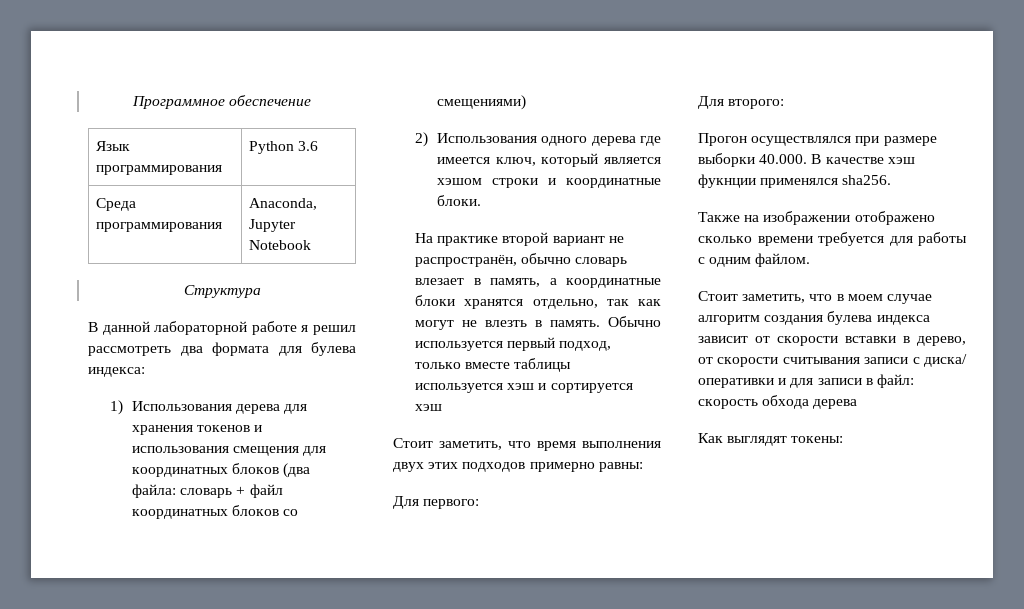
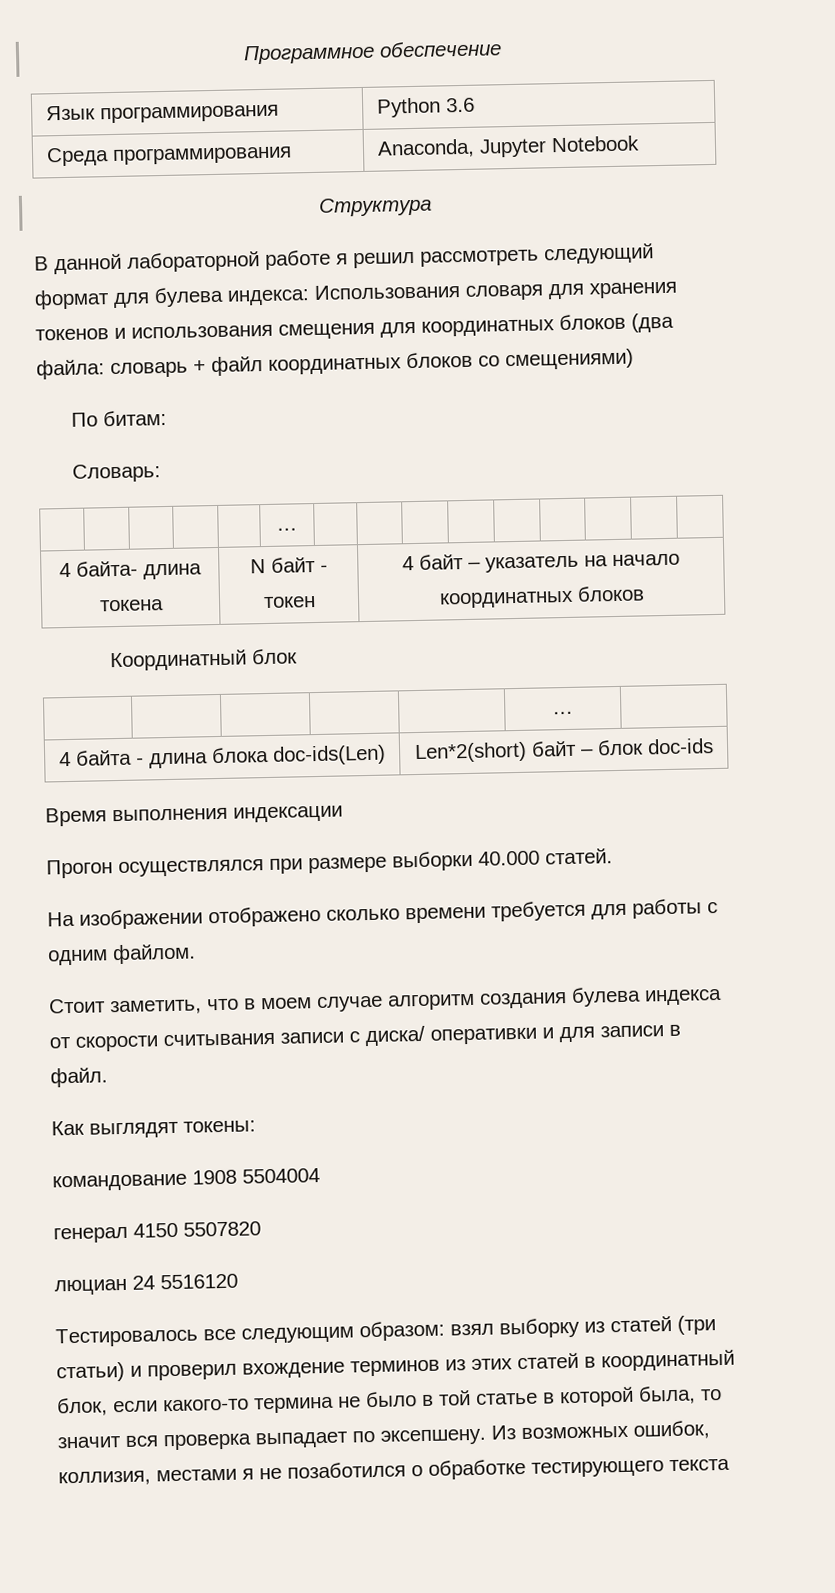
[180,342,269,356] два формата -> [543,243,654,265] [34,289,110,310] следующий формат
[110,400,281,415] // 1) Использования дерева -> [314,283,544,301] Использования словаря
[415,132,661,147] [437,153,661,167] [437,178,661,188] [437,195,482,206] [415,232,624,246] [415,253,628,267] [415,278,661,288] [415,295,661,309] [415,316,661,330] [415,337,612,351] [415,358,572,372] [415,383,633,393] [415,404,443,411] [393,438,661,451] [393,462,643,472] [393,496,480,509] [698,96,785,109] 2) Использования одного дерева где имеется ключ, который является хэшом строки и координатные блоки. // На практике второй вариант не распространён, обычно словарь влезает в память, а координатные блоки хранятся отдельно, так как могут не влезть в память. Обычно используется первый подход, только вместе таблицы используется хэш и сортируется хэш // Стоит заметить, что время выполнения двух этих подходов примерно равны: // Для первого: // Для второго: -> [70,409,167,427] [71,463,161,483] [276,527,298,531] [59,560,202,580] [98,599,164,612] [249,557,328,574] [262,596,316,609] [402,553,681,573] [438,585,645,609] [109,648,298,672] [552,710,574,715] [59,744,386,769] [413,738,714,764] [45,805,343,827] По битам: // Словарь: // | | | | | … | | | | | | | | | // 4 байта- длина токена | N байт - токен | 4 байт – указатель на начало координатных блоков // Координатный блок // | | | | | … | // 4 байта - длина блока doc-ids(Len) | Len*2(short) байт – блок doc-ids // Время выполнения индексации
[759,154,915,164] [698,174,892,188] [698,212,760,222] 40.000. В качестве хэш фукнции применялся sha256. // Также на -> [478,848,613,866] [47,911,75,927] 40.000 статей. // На
[698,336,966,346] зависит от скорости вставки в дерево, -> (722, 997) none
[876,374,914,388] [698,395,858,409] файл: скорость обхода дерева -> [50,1067,108,1088] файл.
(844, 439) none -> [52,1168,320,1192] [53,1221,261,1244] [54,1273,238,1296] [55,1315,716,1348] [56,1349,735,1383] [57,1385,722,1417] [57,1420,710,1451] [58,1458,730,1487] // командование 1908 5504004 // генерал 4150 5507820 // люциан 24 5516120 // Тестировалось все следующим образом: взял выборку из статей (три статьи) и проверил вхождение терминов из этих статей в координатный блок, если какого-то термина не было в той статье в которой была, то значит вся проверка выпадает по эксепшену. Из возможных ошибок, коллизия, местами я не позаботился о обработке тестирующего текста

